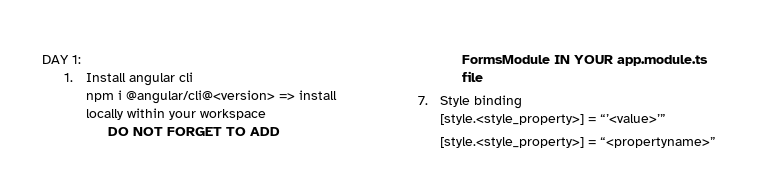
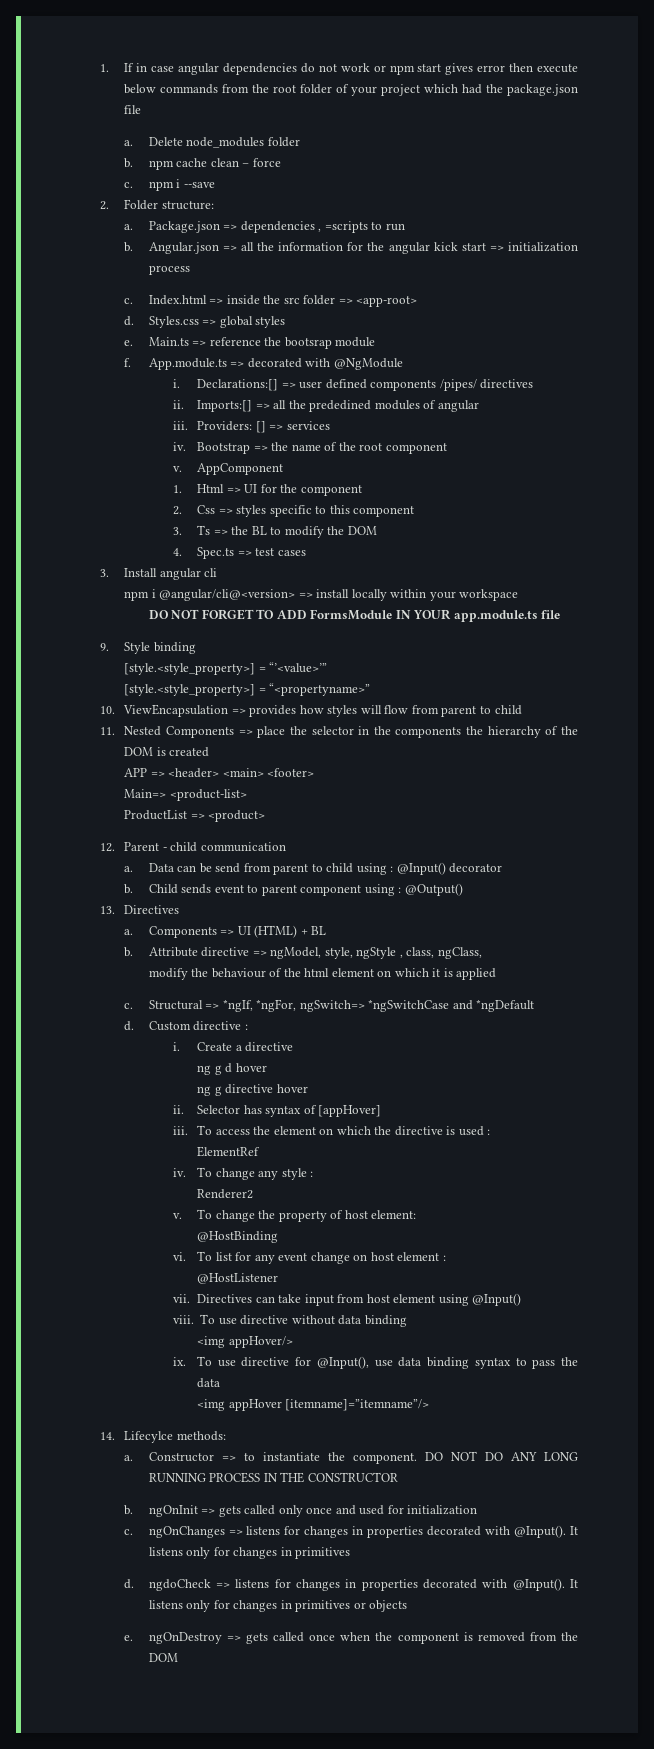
[42,55,81,64] [64,73,74,82] DAY 1: // 1. -> [100,63,578,75] [124,84,578,96] [124,105,142,114] [124,137,300,148] [124,158,281,170] [124,179,215,191] [100,199,214,210] [124,221,405,233] [124,242,578,254] [148,265,190,275] [124,295,418,307] [124,316,286,328] [124,337,376,349] [124,358,403,370] [172,379,534,391] [172,400,479,412] [172,421,330,433] [172,442,447,454] [172,463,284,475] [172,484,362,496] [172,505,415,517] [172,525,377,538] [172,547,306,559] [100,569,110,577] 1. If in case angular dependencies do not work or npm start gives error then execute below commands from the root folder of your project which had the package.json file // a. Delete node_modules folder // b. npm cache clean – force // c. npm i --save // 2. Folder structure: // a. Package.json => dependencies , =scripts to run // b. Angular.json => all the information for the angular kick start => initialization process // c. Index.html => inside the src folder => <app-root> // d. Styles.css => global styles // e. Main.ts => reference the bootsrap module // f. App.module.ts => decorated with @NgModule // i. Declarations:[] => user defined components /pipes/ directives // ii. Imports:[] => all the prededined modules of angular // iii. Providers: [] => services // iv. Bootstrap => the name of the root component // v. AppComponent // 1. Html => UI for the component // 2. Css => styles specific to this component // 3. Ts => the BL to modify the DOM // 4. Spec.ts => test cases // 3.
[418,96,429,105] 7. -> [100,643,110,651] 9.
(717, 142) none -> [100,704,522,717] [100,726,579,738] [124,747,210,757] [124,768,315,778] [124,789,247,801] [124,810,266,822] [100,842,286,852] [124,862,503,875] [124,883,463,896] [100,905,180,914] [124,925,327,938] [124,947,482,959] [148,968,497,980] [124,999,535,1012] [124,1021,248,1031] [172,1042,294,1052] [197,1063,267,1075] [197,1084,308,1096] [172,1105,382,1117] [172,1125,491,1136] [197,1146,261,1157] [172,1167,314,1180] [197,1189,254,1199] [172,1209,417,1222] [197,1231,279,1243] [172,1251,446,1264] [197,1273,279,1284] [172,1293,522,1306] [172,1314,407,1327] [197,1336,293,1348] [172,1356,578,1369] [197,1378,221,1388] [197,1399,430,1411] [100,1431,226,1443] [124,1451,578,1464] [148,1472,398,1483] [124,1505,478,1517] [124,1525,579,1538] [148,1547,351,1559] [124,1578,578,1591] [148,1600,408,1612] [124,1632,578,1644] [148,1653,178,1662] // 10. ViewEncapsulation => provides how styles will flow from parent to child // 11. Nested Components => place the selector in the components the hierarchy of the DOM is created // APP => <header> <main> <footer> // Main=> <product-list> // ProductList => <product> // 12. Parent - child communication // a. Data can be send from parent to child using : @Input() decorator // b. Child sends event to parent component using : @Output() // 13. Directives // a. Components => UI (HTML) + BL // b. Attribute directive => ngModel, style, ngStyle , class, ngClass, // modify the behaviour of the html element on which it is applied // c. Structural => *ngIf, *ngFor, ngSwitch=> *ngSwitchCase and *ngDefault // d. Custom directive : // i. Create a directive // ng g d hover // ng g directive hover // ii. Selector has syntax of [appHover] // iii. To access the element on which the directive is used : // ElementRef // iv. To change any style : // Renderer2 // v. To change the property of host element: // @HostBinding // vi. To list for any event change on host element : // @HostListener // vii. Directives can take input from host element using @Input() // viii. To use directive without data binding // <img appHover/> // ix. To use directive for @Input(), use data binding syntax to pass the data // <img appHover [itemname]=”itemname”/> // 14. Lifecylce methods: // a. Constructor => to instantiate the component. DO NOT DO ANY LONG RUNNING PROCESS IN THE CONSTRUCTOR // b. ngOnInit => gets called only once and used for initialization // c. ngOnChanges => listens for changes in properties decorated with @Input(). It listens only for changes in primitives // d. ngdoCheck => listens for changes in properties decorated with @Input(). It listens only for changes in primitives or objects // e. ngOnDestroy => gets called once when the component is removed from the DOM

